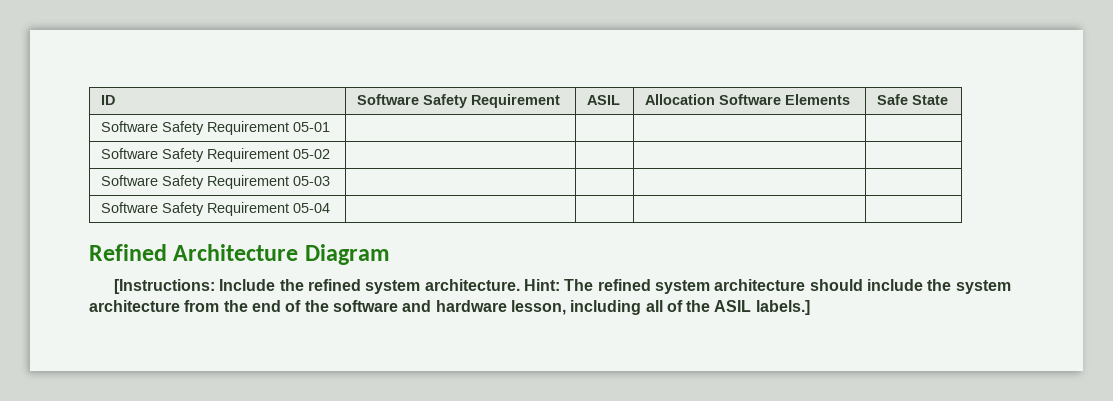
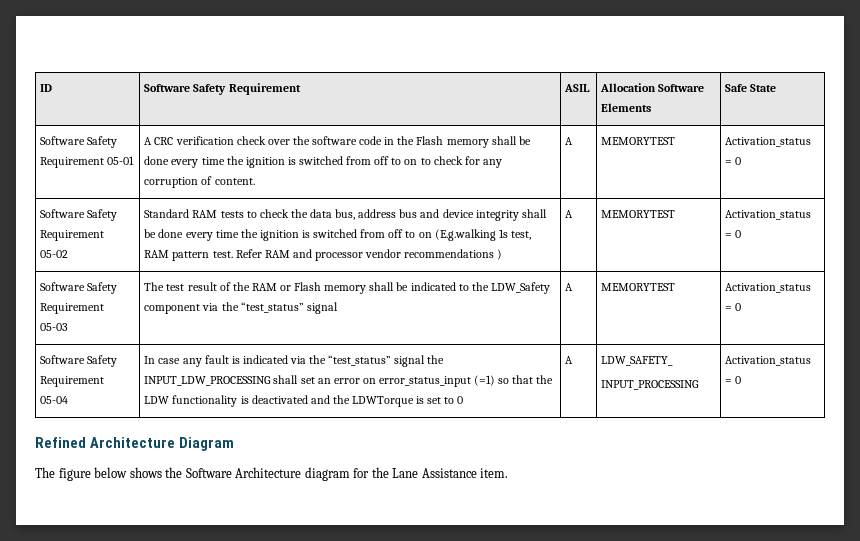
[100,148,330,162] [100,175,330,189] [100,202,330,216] [89,244,390,265] [114,279,1011,294] [89,300,810,315] | | | // Software Safety Requirement 05-02 | | | | // Software Safety Requirement 05-03 | | | | // Software Safety Requirement 05-04 | | | | // Refined Architecture Diagram // [Instructions: Include the refined system architecture. Hint: The refined system architecture should include the system architecture from the end of the software and hardware lesson, including all of the ASIL labels.] -> [144,136,531,148] [144,156,502,168] [144,176,255,188] [565,137,574,145] [601,137,676,145] [725,137,812,147] [725,157,742,165] [40,209,118,221] [40,230,105,241] [40,250,69,258] [144,209,547,221] [144,229,531,241] [144,249,503,261] [565,210,574,218] [601,210,676,218] [725,210,812,220] [725,230,742,238] [40,282,118,294] [40,303,105,314] [40,323,69,331] [144,282,550,294] [144,302,338,314] [565,283,574,291] [601,283,676,291] [725,283,812,293] [725,303,742,311] [40,355,118,367] [40,376,105,387] [40,396,69,404] [144,355,445,367] [144,375,554,387] [144,395,464,407] [565,356,574,364] [601,356,674,366] [601,380,700,390] [725,356,812,366] [725,376,742,384] [35,437,234,451] [35,467,509,481] A CRC verification check over the software code in the Flash memory shall be done every time the ignition is switched from off to on to check for any corruption of content. | A | MEMORYTEST | Activation_status = 0 // Software Safety Requirement 05-02 | Standard RAM tests to check the data bus, address bus and device integrity shall be done every time the ignition is switched from off to on (E.g.walking 1s test, RAM pattern test. Refer RAM and processor vendor recommendations ) | A | MEMORYTEST | Activation_status = 0 // Software Safety Requirement 05-03 | The test result of the RAM or Flash memory shall be indicated to the LDW_Safety component via the “test_status” signal | A | MEMORYTEST | Activation_status = 0 // Software Safety Requirement 05-04 | In case any fault is indicated via the “test_status” signal the INPUT_LDW_PROCESSING shall set an error on error_status_input (=1) so that the LDW functionality is deactivated and the LDWTorque is set to 0 | A | LDW_SAFETY_ // INPUT_PROCESSING | Activation_status = 0 // Refined Architecture Diagram // The figure below shows the Software Architecture diagram for the Lane Assistance item.

